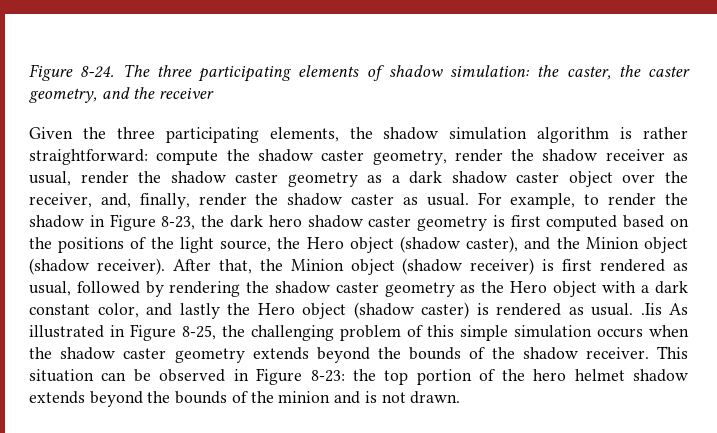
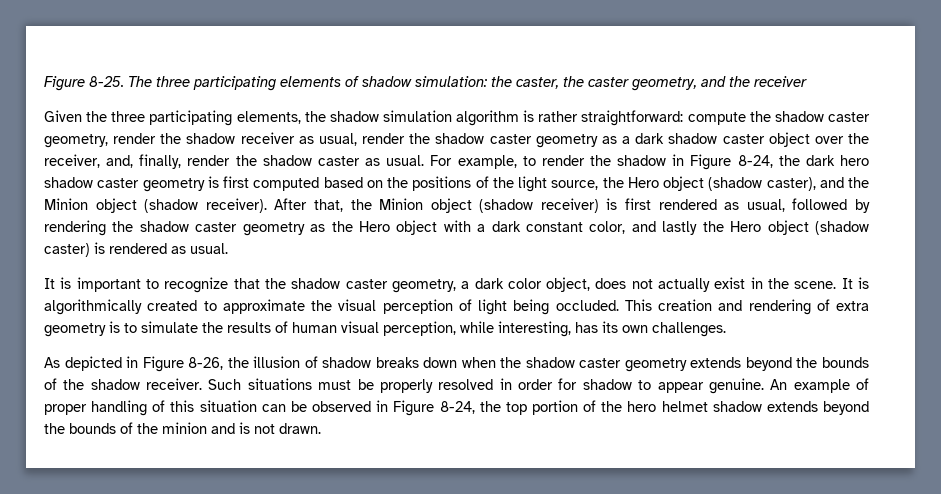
[29,64,115,81] Figure 8-24. -> [44,76,124,91] Figure 8-25.
[161,216,196,230] 8-23, -> [737,155,773,168] 8-24,
[640,303,688,315] [29,324,643,341] .Iis As illustrated in Figure 8-25, the challenging problem of this simple simulation occurs -> [44,277,870,293] [44,299,869,315] [44,321,726,337] [44,356,458,372] // It is important to recognize that the shadow caster geometry, a dark color object, does not actually exist in the scene. It is algorithmically created to approximate the visual perception of light being occluded. This creation and rendering of extra geometry is to simulate the results of human visual perception, while interesting, has its own challenges. // As depicted in Figure 8-26, the illusion of shadow breaks down
[657,346,688,359] This -> [208,378,869,394] [44,400,195,416] Such situations must be properly resolved in order for shadow to appear genuine. An example of proper handling of this
[310,370,345,382] 8-23: -> [439,401,475,414] 8-24,

